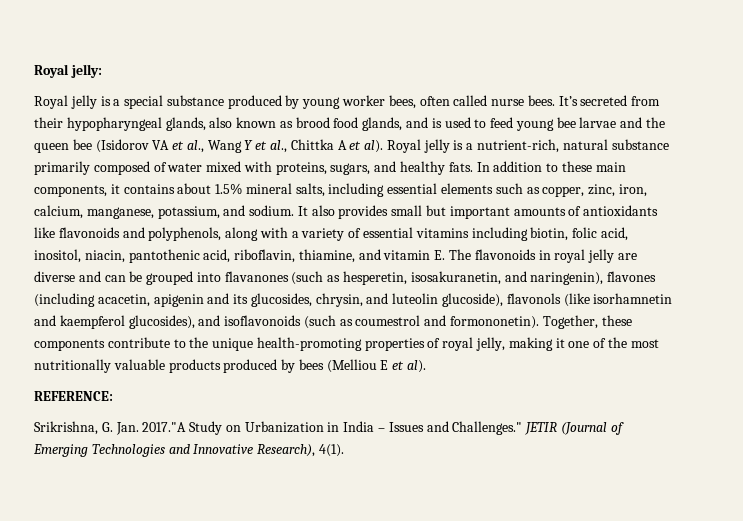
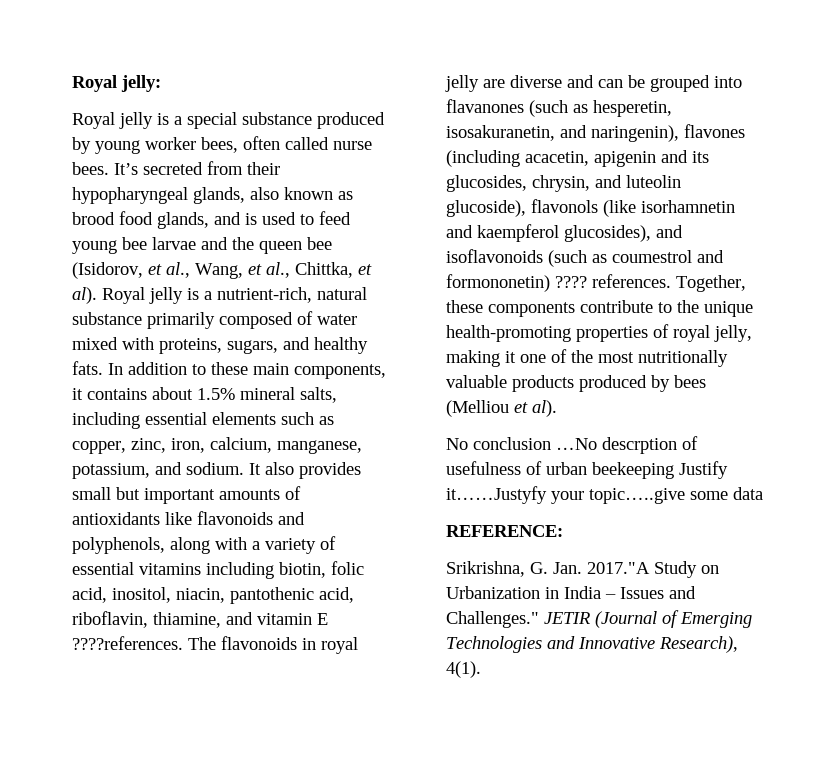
[95,139,347,153] (Isidorov VA et al., Wang Y et al., Chittka A -> [72,262,353,279] (Isidorov, et al., Wang, et al., Chittka,
[434,250,446,260] E. -> [317,613,328,625] [72,636,183,650] E ????references.
[450,316,540,329] formononetin). -> [446,274,671,292] formononetin) ???? references.
[380,360,427,373] E et al). -> [514,400,557,417] [446,436,698,454] [446,461,728,479] [446,486,763,504] et al). // No conclusion …No descrption of usefulness of urban beekeeping Justify it……Justyfy your topic…..give some data

